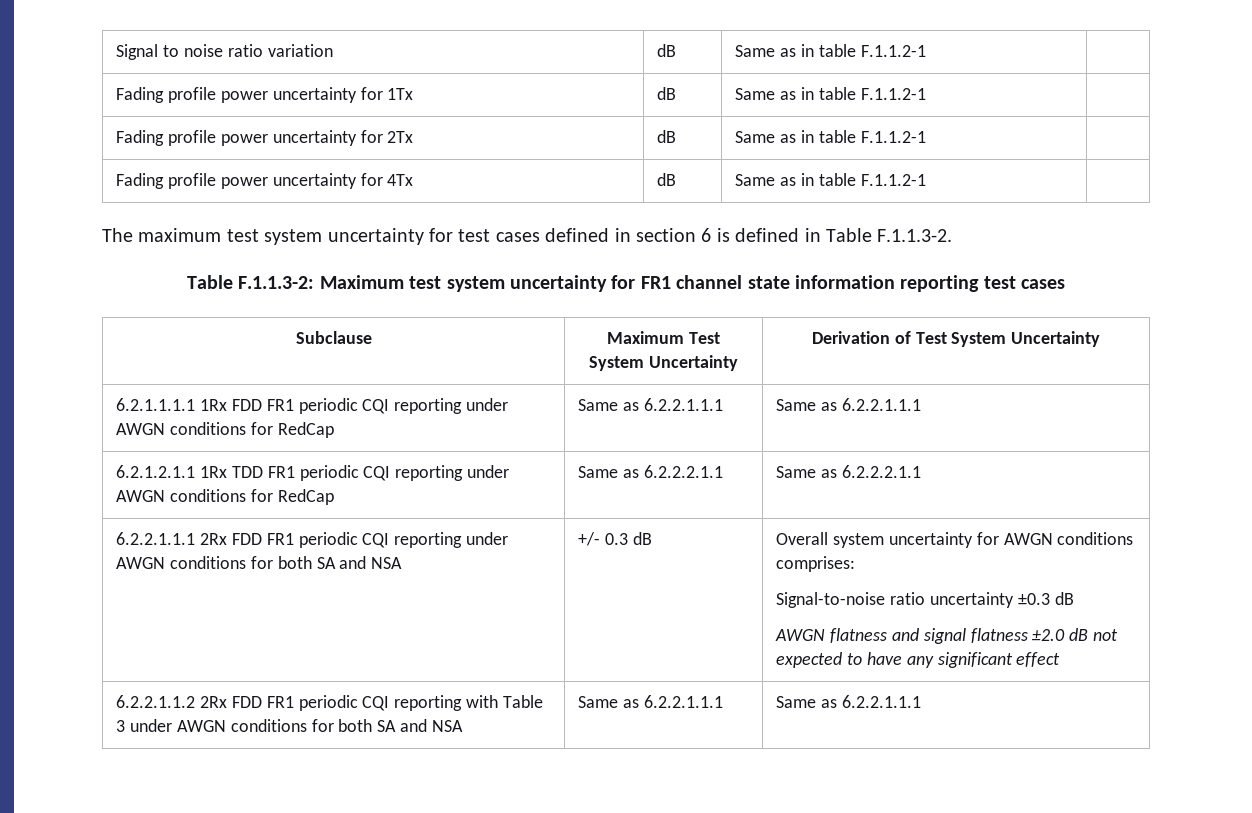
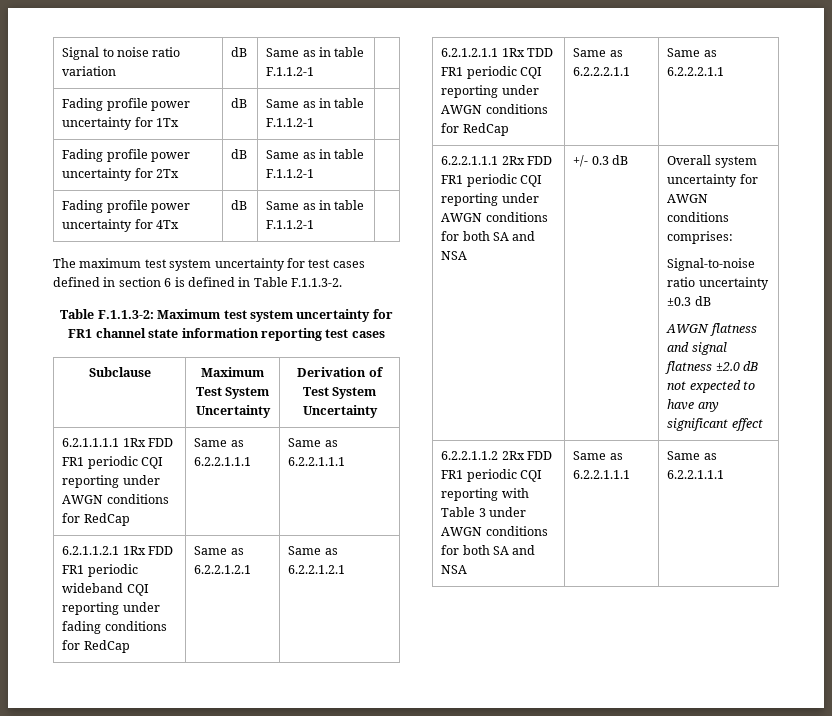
(921, 404) none -> [62,546,173,555] [62,564,138,577] [62,583,149,596] [62,602,160,615] [62,621,167,634] [62,640,130,653] [194,546,244,555] [194,565,252,574] [288,546,338,555] [288,565,346,574] // 6.2.1.1.2.1 1Rx FDD FR1 periodic wideband CQI reporting under fading conditions for RedCap | Same as 6.2.2.1.2.1 | Same as 6.2.2.1.2.1

